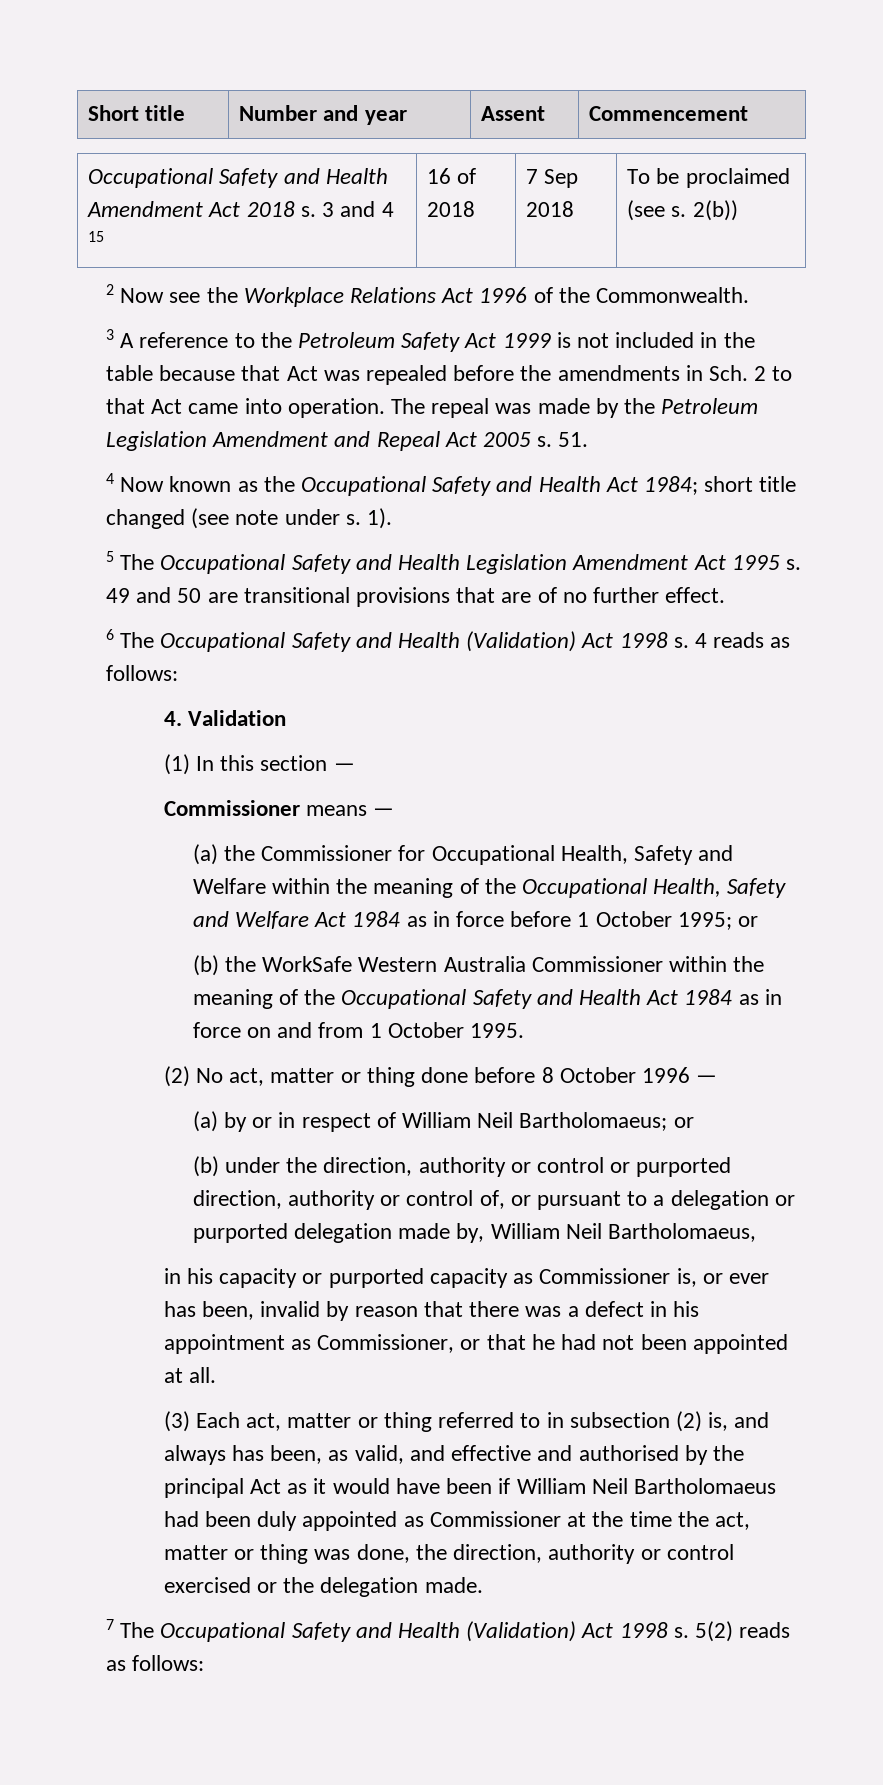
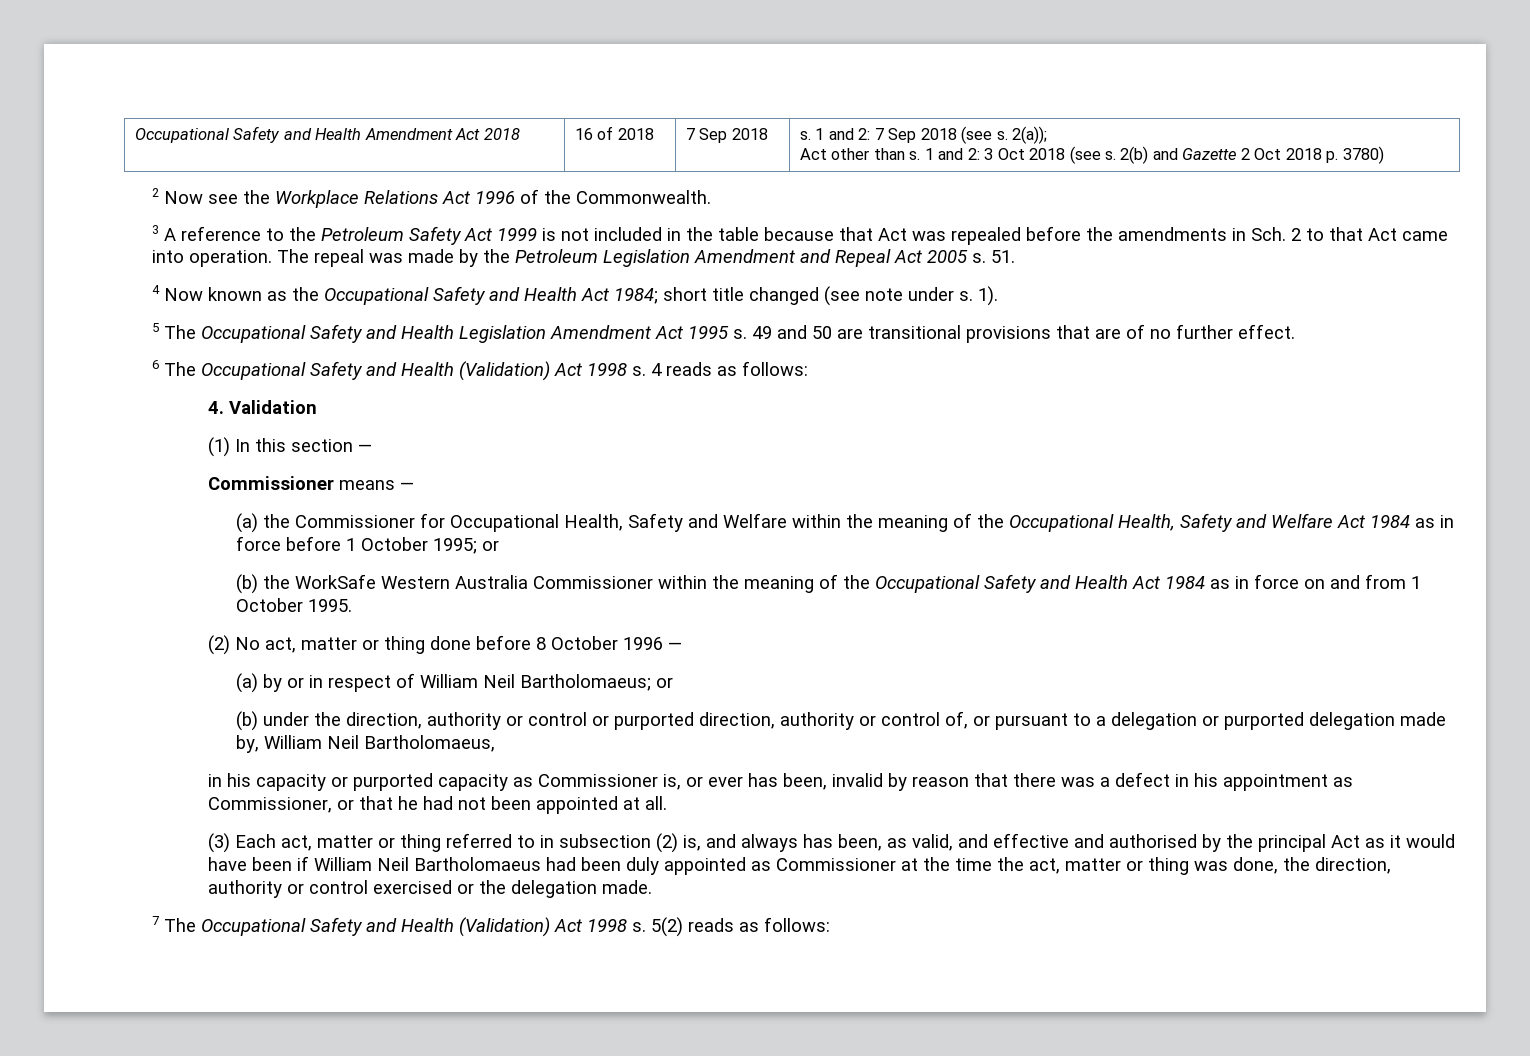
[88,105,186,121] [239,105,407,125] [481,106,546,121] [589,106,749,121] Short title | Number and year | Assent | Commencement // -> (134, 135) none
[300,201,394,217] [88,231,105,242] s. 3 and 4 15 -> (520, 134) none
[627,168,790,188] [627,200,738,221] To be proclaimed (see s. 2(b)) -> [799,126,1048,144] [799,146,1384,164] s. 1 and 2: 7 Sep 2018 (see s. 2(a)); // Act other than s. 1 and 2: 3 Oct 2018 (see s. 2(b) and Gazette 2 Oct 2018 p. 3780)

